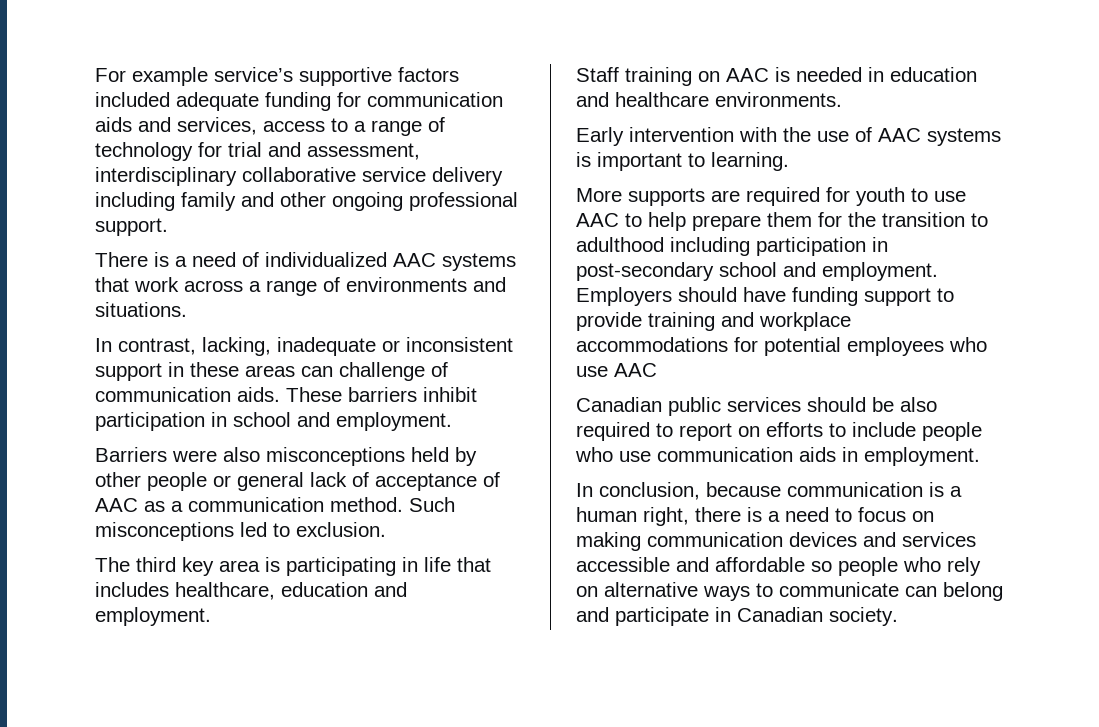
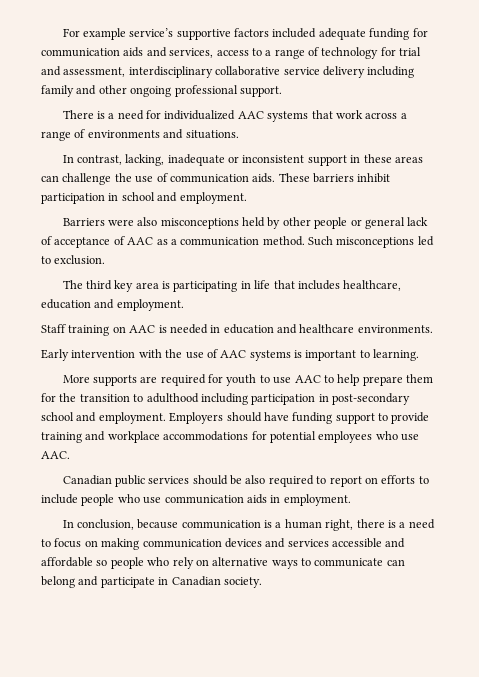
[242,252,259,267] of -> [146,110,162,119] for
(425, 371) none -> [114,173,154,183] the use
[614,363,657,377] AAC -> [41,451,70,459] AAC.

